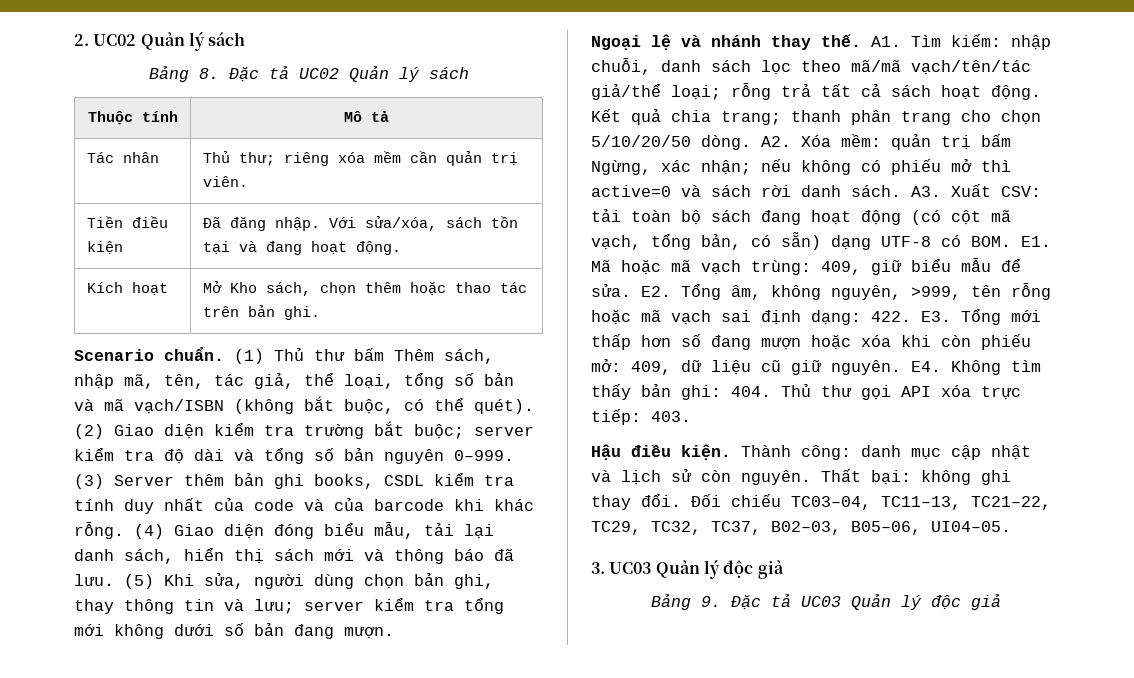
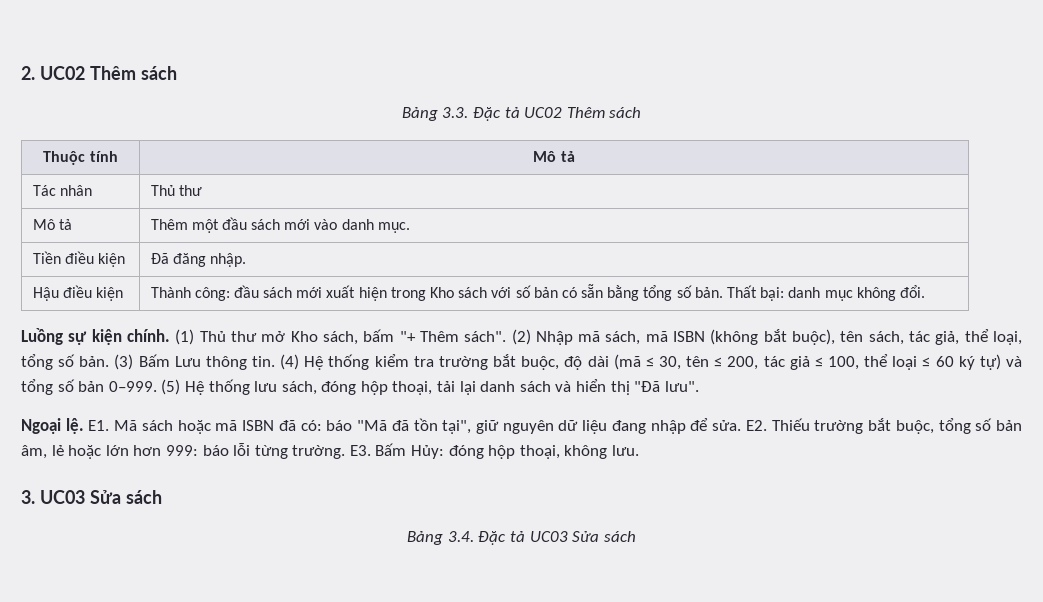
[140,31,246,51] [148,66,219,82] Quản lý sách // Bảng 8. -> [89,66,177,80] [401,107,469,121] Thêm sách // Bảng 3.3.
[348,66,420,82] Quản lý -> [566,107,605,118] Thêm
[238,151,518,166] [202,176,248,187] thư; riêng xóa mềm cần quản trị viên. -> [178,185,202,196] [32,219,72,230] [150,217,410,233] thư // Mô tả | Thêm một đầu sách mới vào danh mục.
[328,216,518,231] [202,241,401,255] [86,282,168,295] [202,281,527,296] [202,305,320,320] [74,347,494,364] [74,374,204,389] Với sửa/xóa, sách tồn tại và đang hoạt động. // Kích hoạt | Mở Kho sách, chọn thêm hoặc thao tác trên bản ghi. // Scenario chuẩn. (1) Thủ thư bấm Thêm sách, nhập mã, tên, -> [32,285,123,301] [150,284,925,301] [21,328,904,345] // Hậu điều kiện | Thành công: đầu sách mới xuất hiện trong Kho sách với số bản có sẵn bằng tổng số bản. Thất bại: danh mục không đổi. // Luồng sự kiện chính. (1) Thủ thư mở Kho sách, bấm "+ Thêm sách". (2) Nhập mã sách, mã ISBN (không bắt buộc), tên sách,
[484,373,514,386] [74,396,534,414] [74,421,534,439] [74,448,514,464] [74,473,514,489] [74,498,534,514] [74,522,494,539] [74,548,514,564] [74,573,494,589] [74,598,504,614] [74,623,394,639] [591,34,1051,50] [591,58,1031,75] [591,83,1041,100] [591,109,1041,125] [591,134,1011,150] [591,159,1011,175] [591,184,1041,197] [591,209,1011,225] [591,232,1011,250] bản và mã vạch/ISBN (không bắt buộc, có thể quét). (2) Giao diện kiểm tra trường bắt buộc; server kiểm tra độ dài và tổng số bản nguyên 0–999. (3) Server thêm bản ghi books, CSDL kiểm tra tính duy nhất của code và của barcode khi khác rỗng. (4) Giao diện đóng biểu mẫu, tải lại danh sách, hiển thị sách mới và thông báo đã lưu. (5) Khi sửa, người dùng chọn bản ghi, thay thông tin và lưu; server kiểm tra tổng mới không dưới số bản đang mượn. // Ngoại lệ và nhánh thay thế. A1. Tìm kiếm: nhập chuỗi, danh sách lọc theo mã/mã vạch/tên/tác giả/thể loại; rỗng trả tất cả sách hoạt động. Kết quả chia trang; thanh phân trang cho chọn 5/10/20/50 dòng. A2. Xóa mềm: quản trị bấm Ngừng, xác nhận; nếu không có phiếu mở thì active=0 và sách rời danh sách. A3. Xuất CSV: tải toàn bộ sách đang hoạt động (có cột mã vạch, tổng bản, có sẵn) dạng UTF-8 có BOM. -> [79,354,1022,370] [21,379,699,395] [21,418,84,434] bản. (3) Bấm Lưu thông tin. (4) Hệ thống kiểm tra trường bắt buộc, độ dài (mã ≤ 30, tên ≤ 200, tác giả ≤ 100, thể loại ≤ 60 ký tự) và tổng số bản 0–999. (5) Hệ thống lưu sách, đóng hộp thoại, tải lại danh sách và hiển thị "Đã lưu". // Ngoại lệ.
[621,258,1021,275] [591,283,1051,300] [591,309,1041,325] [591,334,1031,350] [591,359,1041,375] [591,384,1021,400] [591,409,691,425] [591,444,1031,460] [591,469,1011,485] [591,494,1051,510] [591,521,1011,535] [591,559,784,579] [650,594,721,610] hoặc mã vạch trùng: 409, giữ biểu mẫu để sửa. E2. Tổng âm, không nguyên, >999, tên rỗng hoặc mã vạch sai định dạng: 422. E3. Tổng mới thấp hơn số đang mượn hoặc xóa khi còn phiếu mở: 409, dữ liệu cũ giữ nguyên. E4. Không tìm thấy bản ghi: 404. Thủ thư gọi API xóa trực tiếp: 403. // Hậu điều kiện. Thành công: danh mục cập nhật và lịch sử còn nguyên. Thất bại: không ghi thay đổi. Đối chiếu TC03–04, TC11–13, TC21–22, TC29, TC32, TC37, B02–03, B05–06, UI04–05. // 3. UC03 Quản lý độc giả // Bảng 9. -> [141,418,1023,434] [21,443,640,459] [21,490,162,504] [407,531,474,545] sách hoặc mã ISBN đã có: báo "Mã đã tồn tại", giữ nguyên dữ liệu đang nhập để sửa. E2. Thiếu trường bắt buộc, tổng số bản âm, lẻ hoặc lớn hơn 999: báo lỗi từng trường. E3. Bấm Hủy: đóng hộp thoại, không lưu. // 3. UC03 Sửa sách // Bảng 3.4.
[850,594,1001,610] Quản lý độc giả -> [572,531,636,542] Sửa sách

